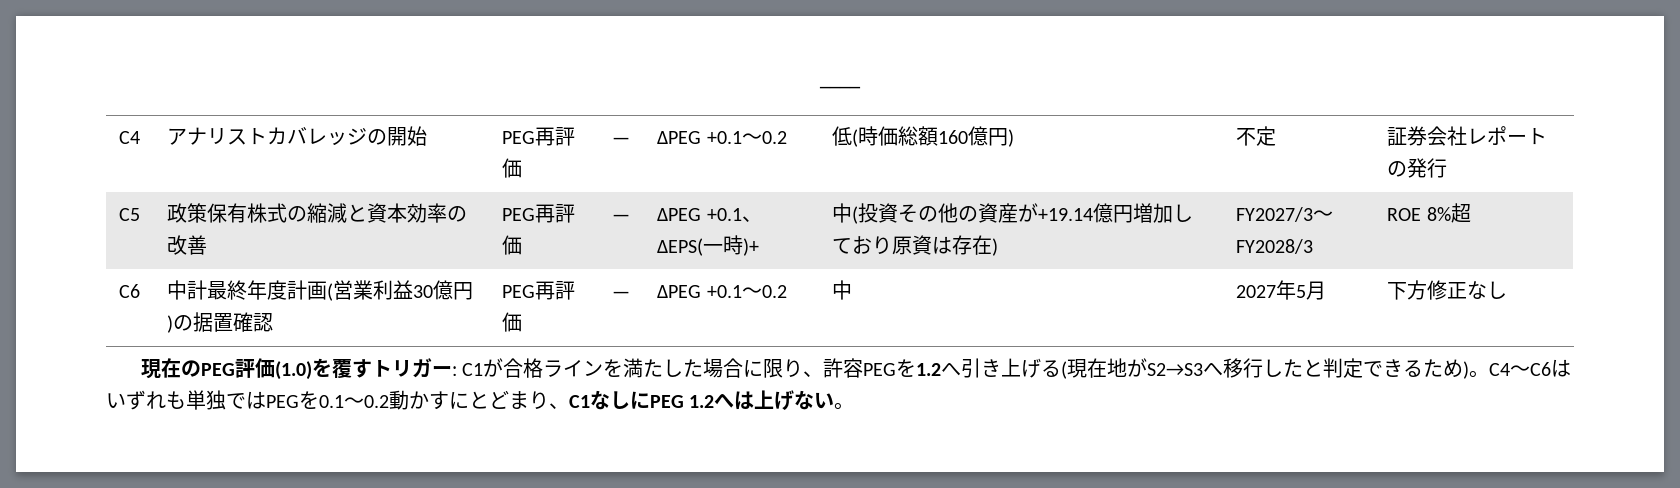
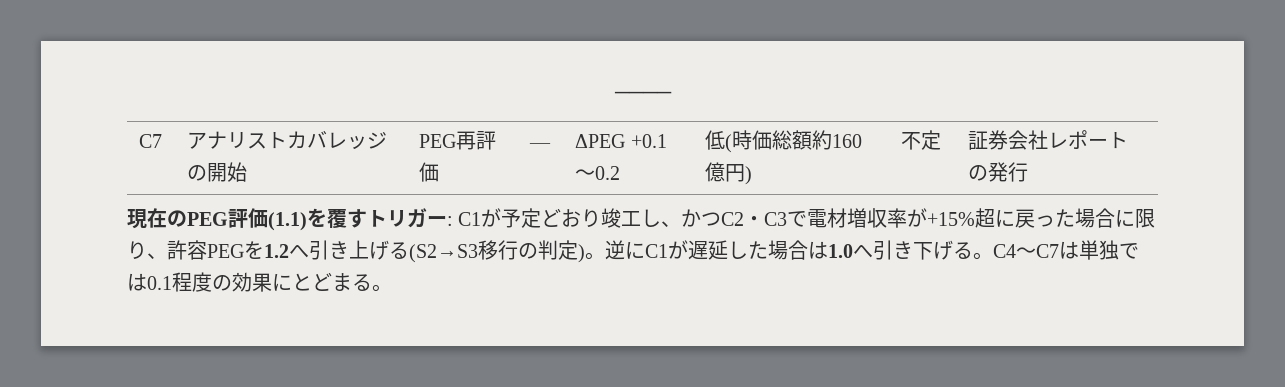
[119,131,141,144] C4 -> [139,134,163,148] C7
(939, 136) none -> [812,130,833,150] 約
[119,208,141,221] [167,203,468,223] [167,235,208,255] [502,204,576,223] [502,235,523,255] [612,214,631,221] [657,208,762,222] [657,235,760,256] [832,203,1194,224] [832,235,999,256] [1236,207,1334,222] [1236,239,1314,254] [1387,203,1471,223] [119,284,141,298] [167,280,474,301] [167,312,274,333] [502,281,576,300] [502,312,523,332] [612,291,631,298] [657,285,787,298] [832,280,853,300] [1236,280,1327,300] [1387,280,1508,300] // C5 | 政策保有株式の縮減と資本効率の改善 | PEG再評価 | — | ΔPEG +0.1、ΔEPS(一時)+ | 中(投資その他の資産が+19.14億円増加しており原資は存在) | FY2027/3〜FY2028/3 | ROE 8%超 // C6 | 中計最終年度計画(営業利益30億円)の据置確認 | PEG再評価 | — | ΔPEG +0.1〜0.2 | 中 | 2027年5月 | 下方修正なし -> (1029, 172) none
[274,361,312,380] (1.0) -> [268,212,307,231] (1.1)
[503,358,684,378] 合格ラインを満たし -> [501,208,1056,228] 予定どおり竣工し、かつC2・C3で電材増収率が+15%超に戻っ
[1061,358,1572,379] [106,390,835,410] (現在地がS2→S3へ移行したと判定できるため)。C4〜C6はいずれも単独ではPEGを0.1〜0.2動かすにとどまり、C1なしにPEG 1.2へは上げない -> [409,240,1139,263] [127,272,372,292] (S2→S3移行の判定)。逆にC1が遅延した場合は1.0へ引き下げる。C4〜C7は単独では0.1程度の効果にとどまる

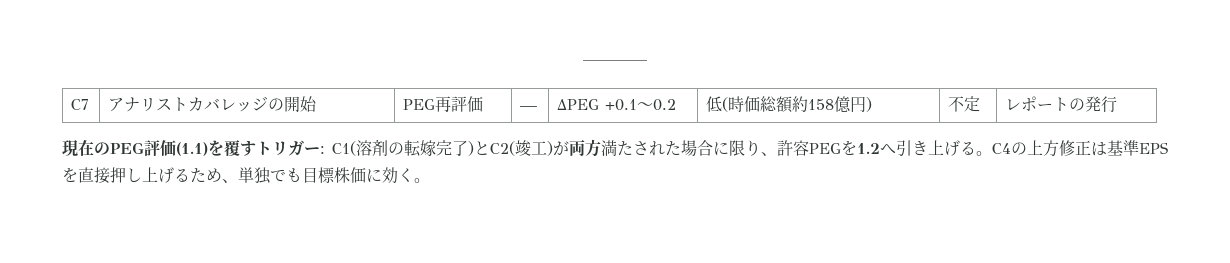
[832,134,863,148] 160 -> [808,99,835,110] 158
[968,130,1049,150] 証券会社 -> (981, 104) none
[458,208,1056,228] C1が予定どおり竣工し、かつC2・C3で電材増収率が+15%超に戻っ -> [332,139,665,157] C1(溶剤の転嫁完了)とC2(竣工)が両方満たされ
[409,240,1139,263] [127,272,372,292] (S2→S3移行の判定)。逆にC1が遅延した場合は1.0へ引き下げる。C4〜C7は単独では0.1程度の効果にとどまる -> [976,140,1168,157] [62,167,414,184] 。C4の上方修正は基準EPSを直接押し上げるため、単独でも目標株価に効く

